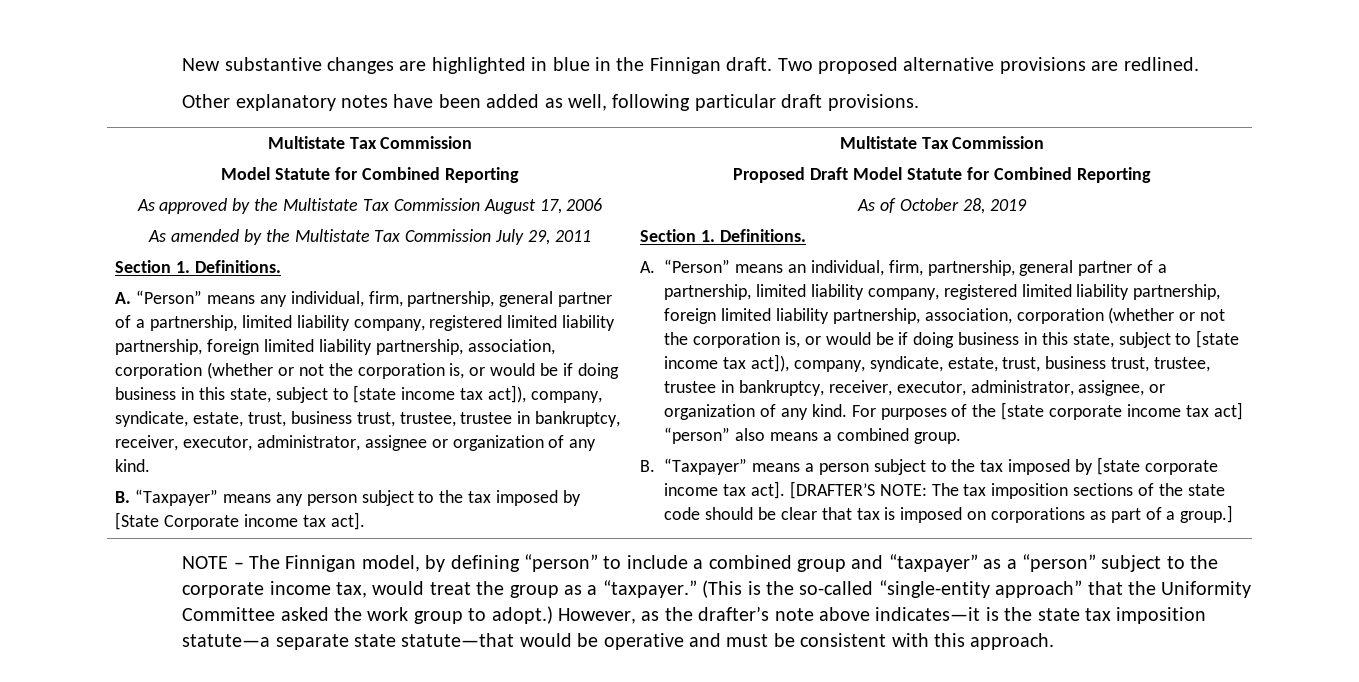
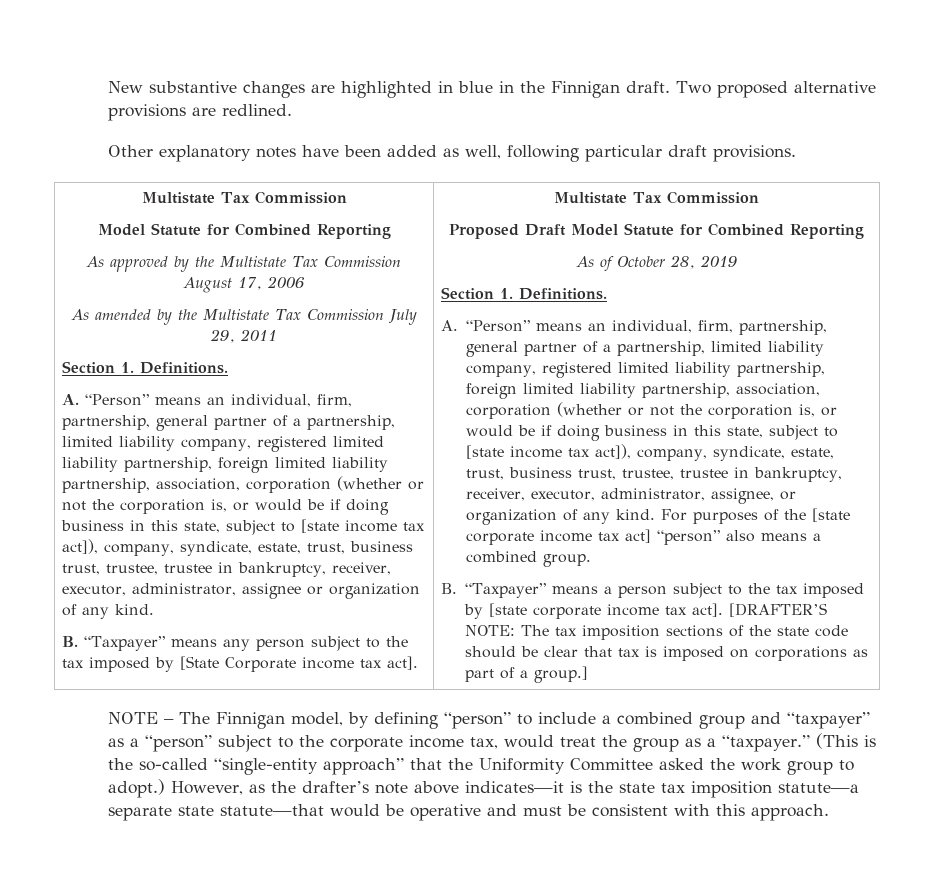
[259,295,287,307] any -> [207,397,226,405] an

